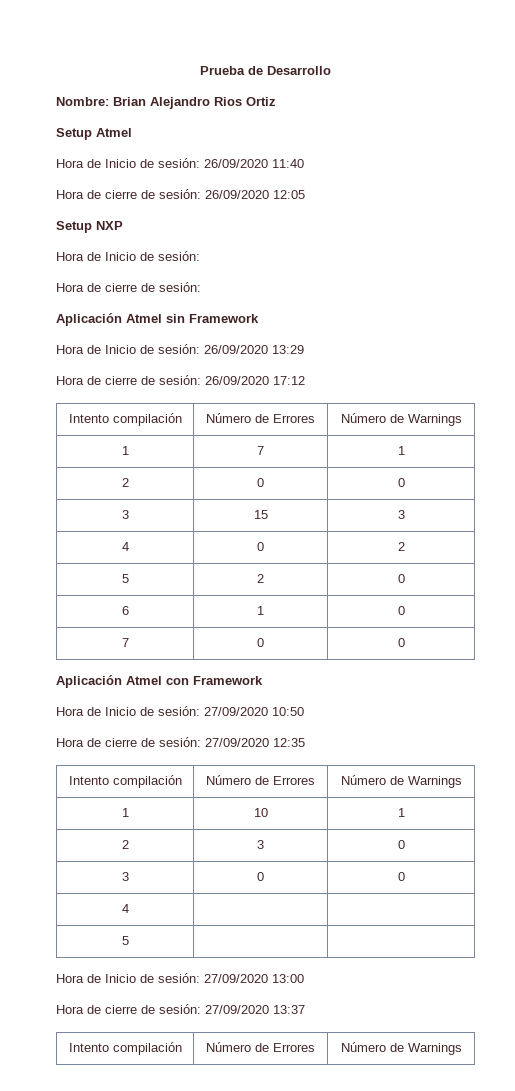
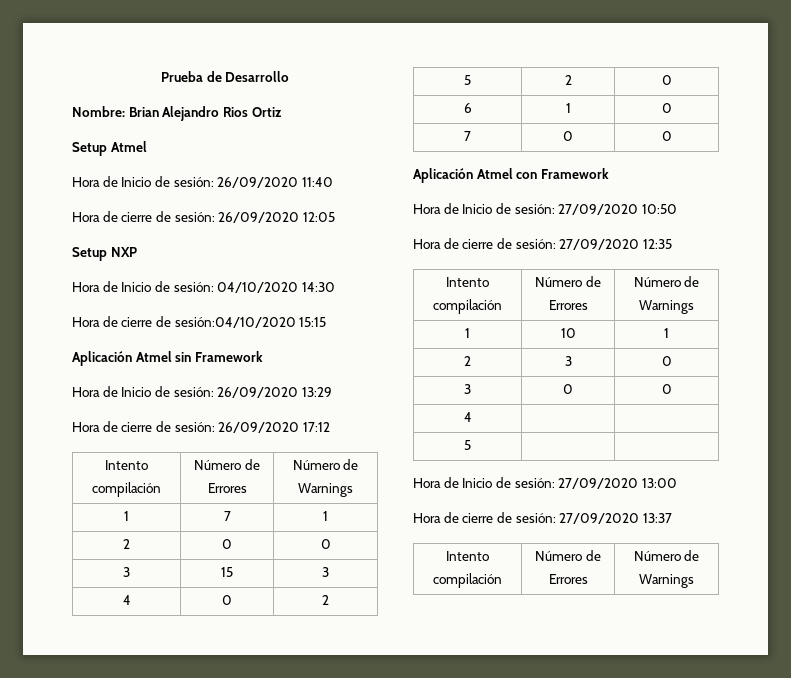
[56,282,201,292] // Hora de cierre de sesión: -> [217,282,335,293] [72,316,327,328] 04/10/2020 14:30 // Hora de cierre de sesión:04/10/2020 15:15

